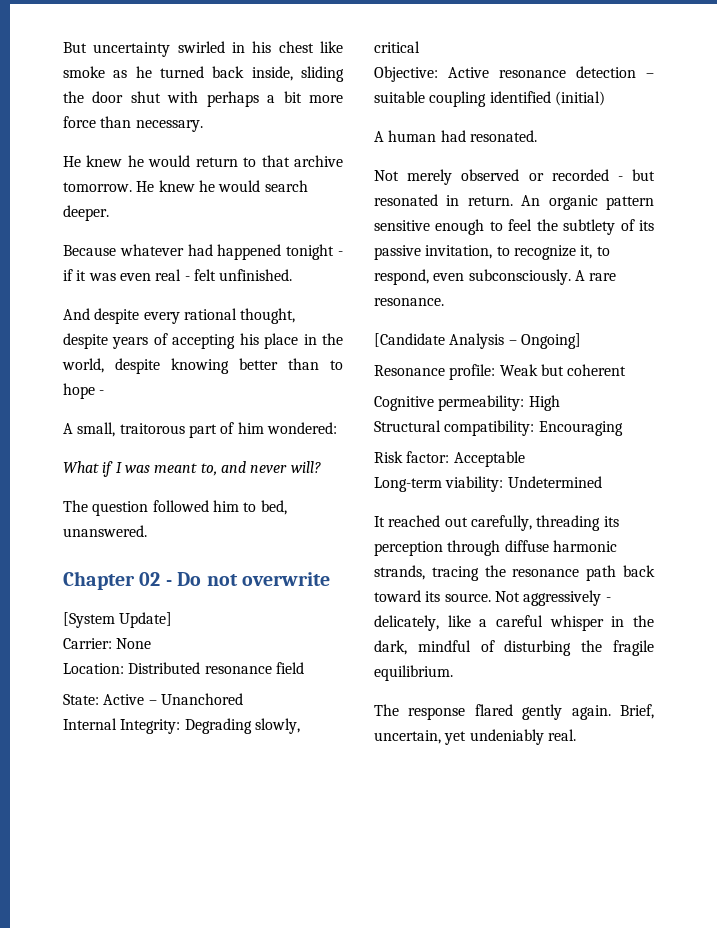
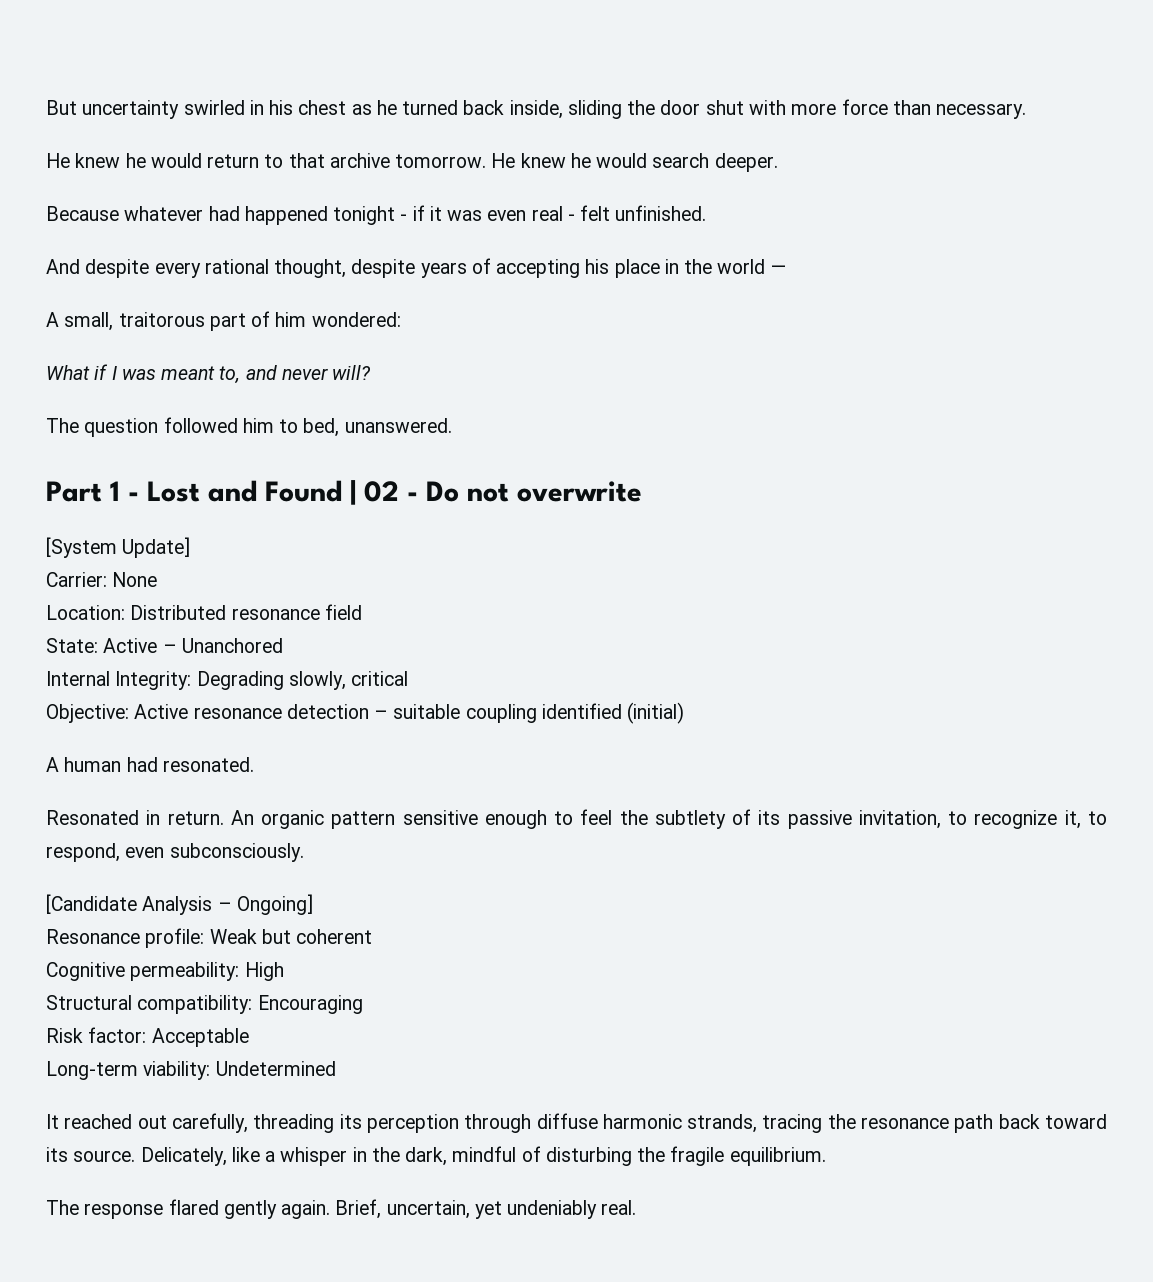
[320,41,343,53] [63,66,105,78] like smoke -> (347, 107) none
[206,91,302,107] perhaps a bit -> (786, 107) none
[62,358,343,374] [63,383,105,399] world, despite knowing better than to hope - -> [717,259,786,274] world —
[63,571,135,590] Chapter -> [46,480,356,505] Part 1 - Lost and Found |
[374,169,655,185] [374,194,438,206] Not merely observed or recorded - but resonated -> [46,810,139,825] Resonated
[574,270,617,281] [374,298,444,306] A rare resonance. -> (304, 852) none
[494,590,611,606] [374,615,439,631] Not aggressively - delicately, -> [140,1147,227,1166] Delicately,
[496,615,543,627] careful -> (276, 1156) none

